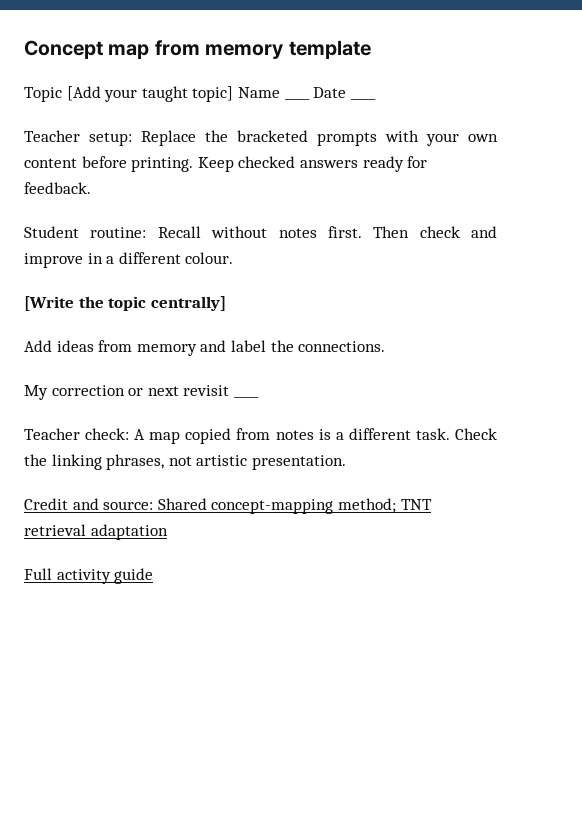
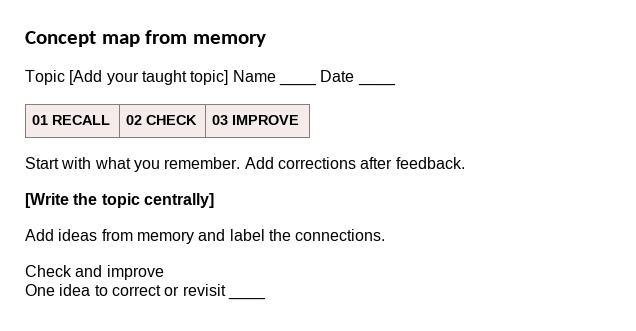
[288,40,371,59] template -> (266, 40) none
[24,130,498,146] [24,156,428,172] [24,182,91,194] [24,226,497,238] [24,252,234,268] // Teacher setup: Replace the bracketed prompts with your own content before printing. Keep checked answers ready for feedback. // Student routine: Recall without notes first. Then check and improve in a different colour. -> [32,115,111,125] [126,115,198,125] [212,115,300,125] [25,157,465,172] // 01 RECALL | 02 CHECK | 03 IMPROVE // Start with what you remember. Add corrections after feedback.
[24,385,230,400] [233,396,259,398] [24,428,497,444] [24,454,346,470] [24,498,432,514] [24,524,168,540] [24,568,154,584] My correction or next revisit ____ // Teacher check: A map copied from notes is a different task. Check the linking phrases, not artistic presentation. // Credit and source: Shared concept-mapping method; TNT retrieval adaptation // Full activity guide -> [25,265,164,280] [25,284,226,296] [227,296,266,300] Check and improve // One idea to correct or revisit ____

